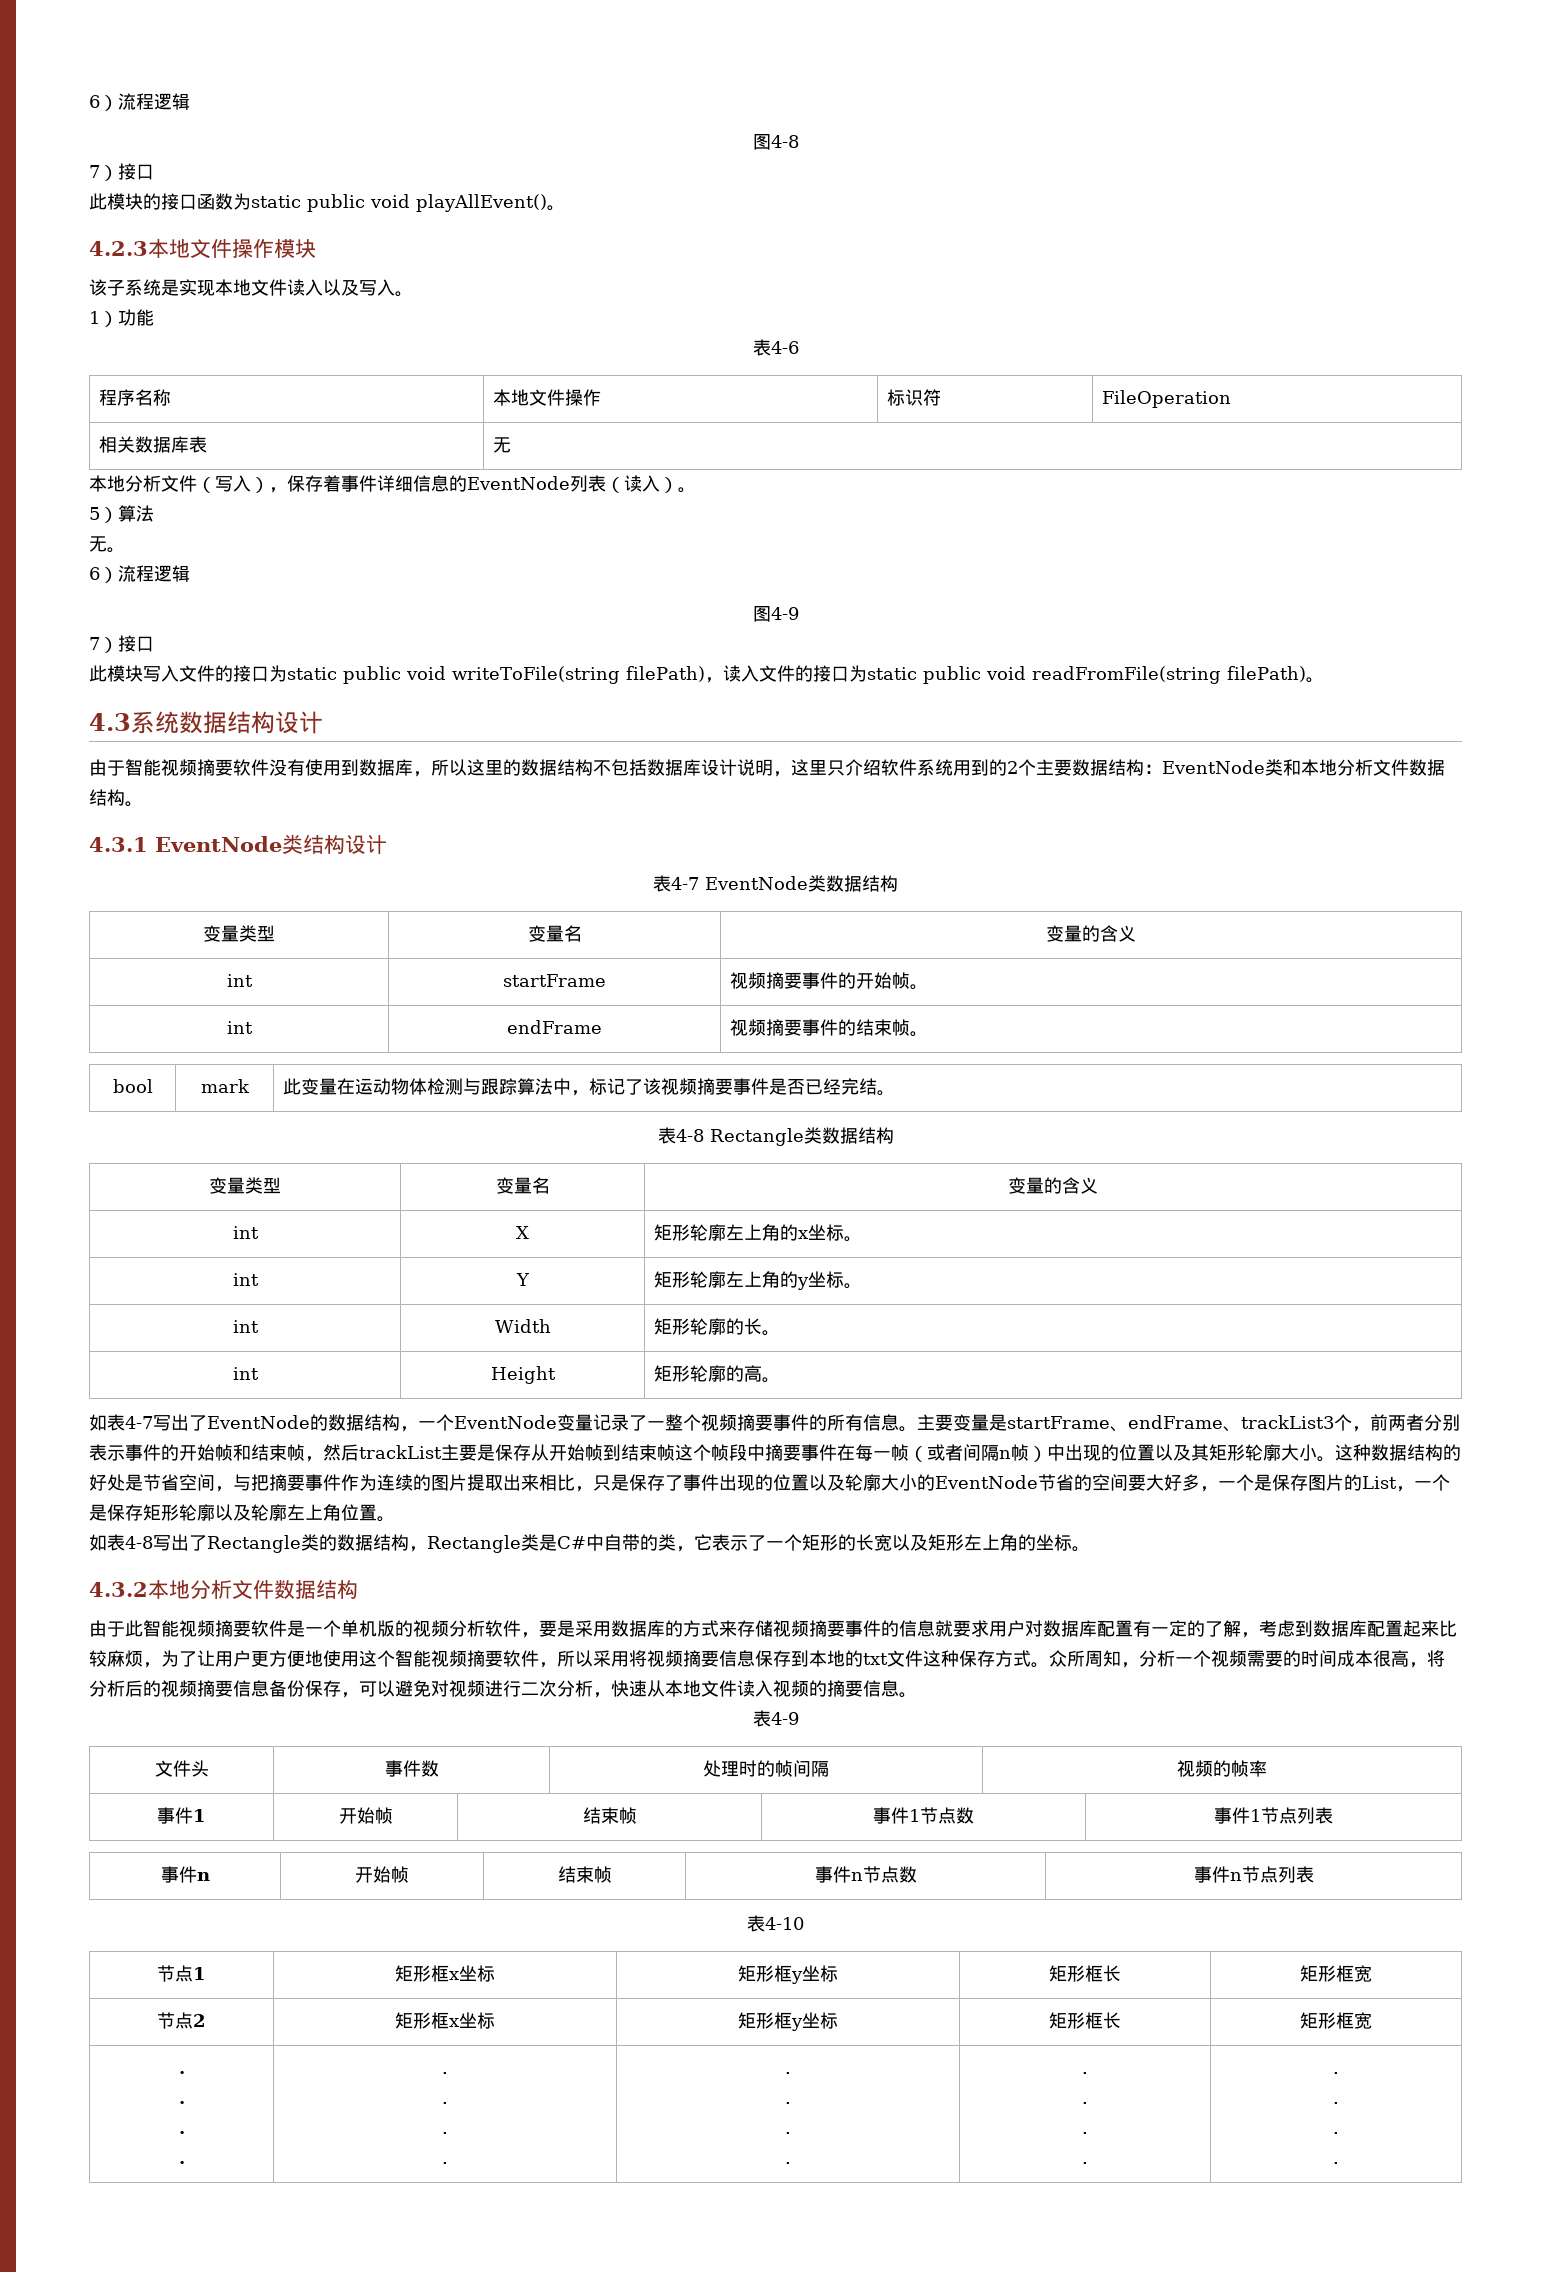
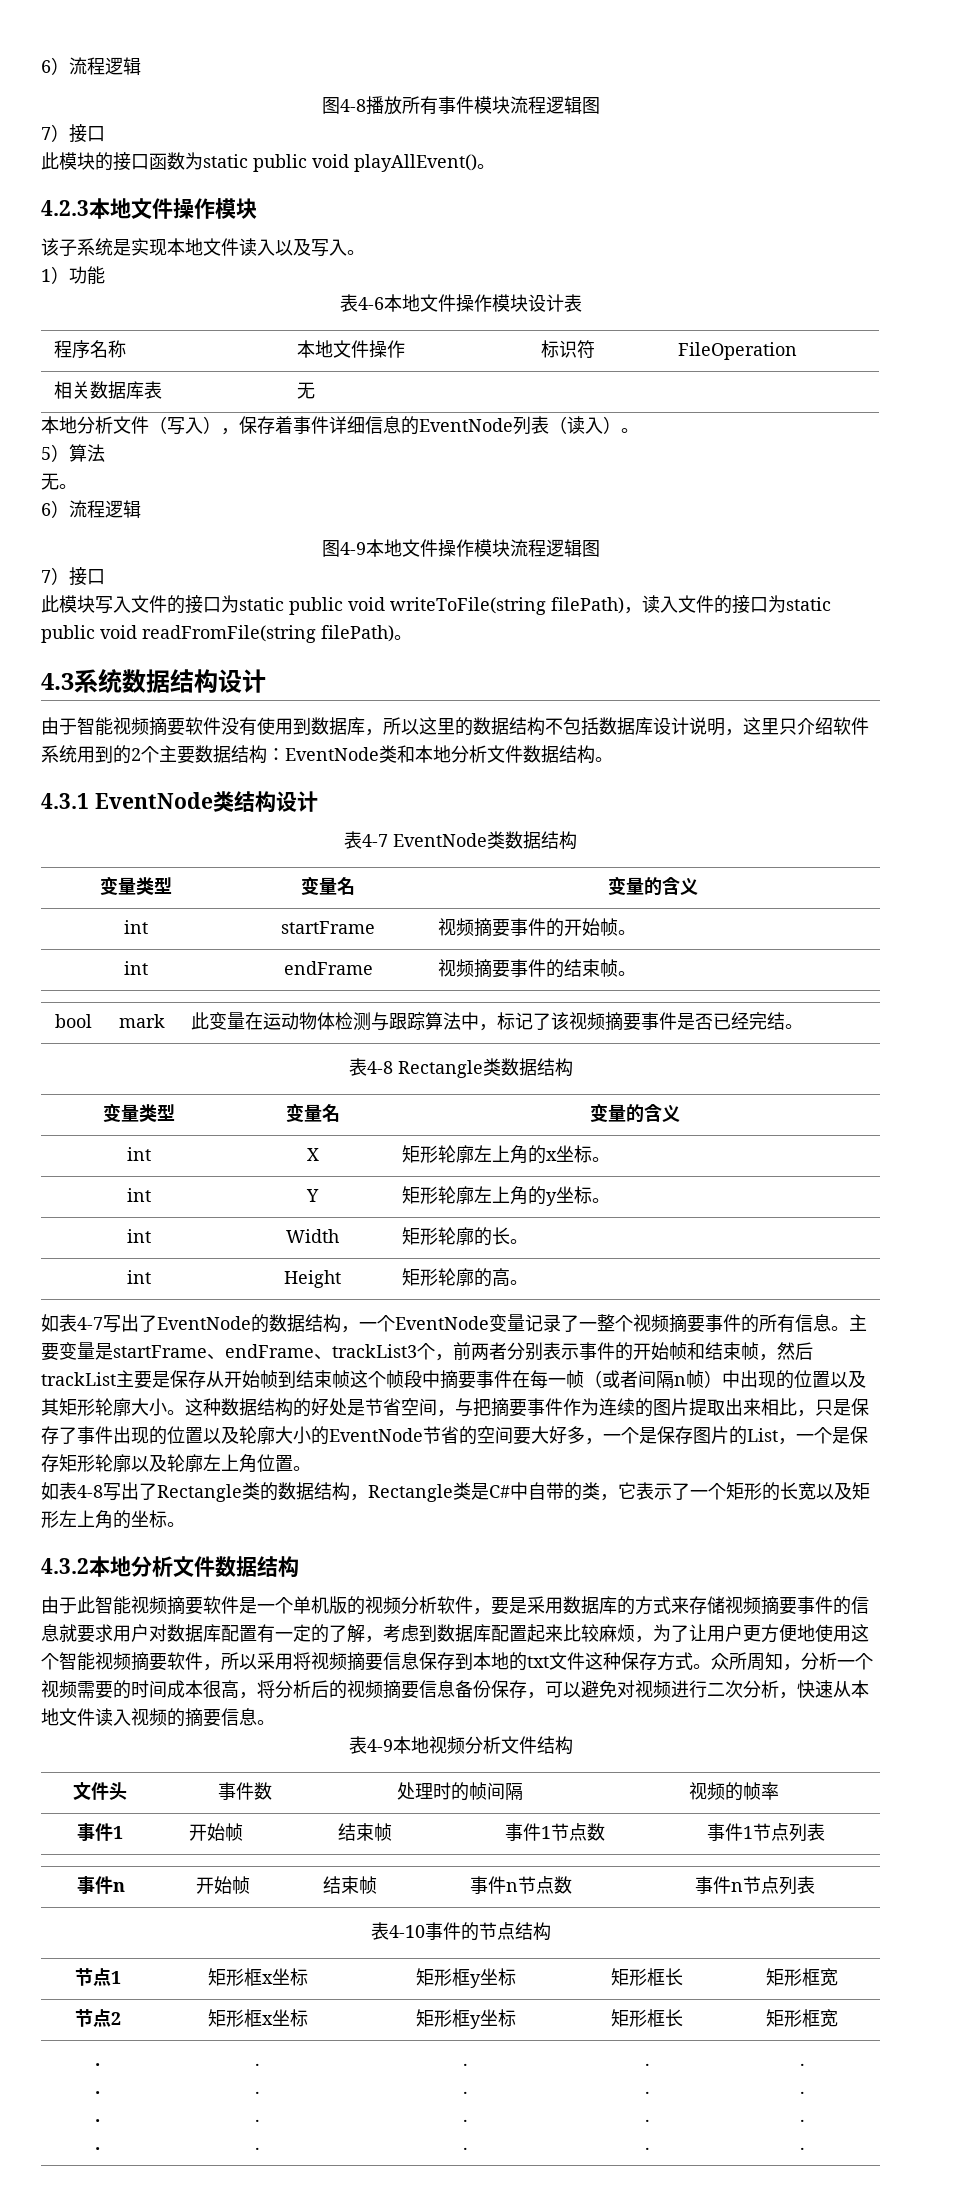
(799, 141) none -> [365,96,600,115] 播放所有事件模块流程逻辑图
(799, 347) none -> [383,294,582,312] 本地文件操作模块设计表
(799, 613) none -> [365,539,600,557] 本地文件操作模块流程逻辑图
(799, 1718) none -> [392,1736,573,1755] 本地视频分析文件结构
(804, 1923) none -> [424,1922,551,1941] 事件的节点结构

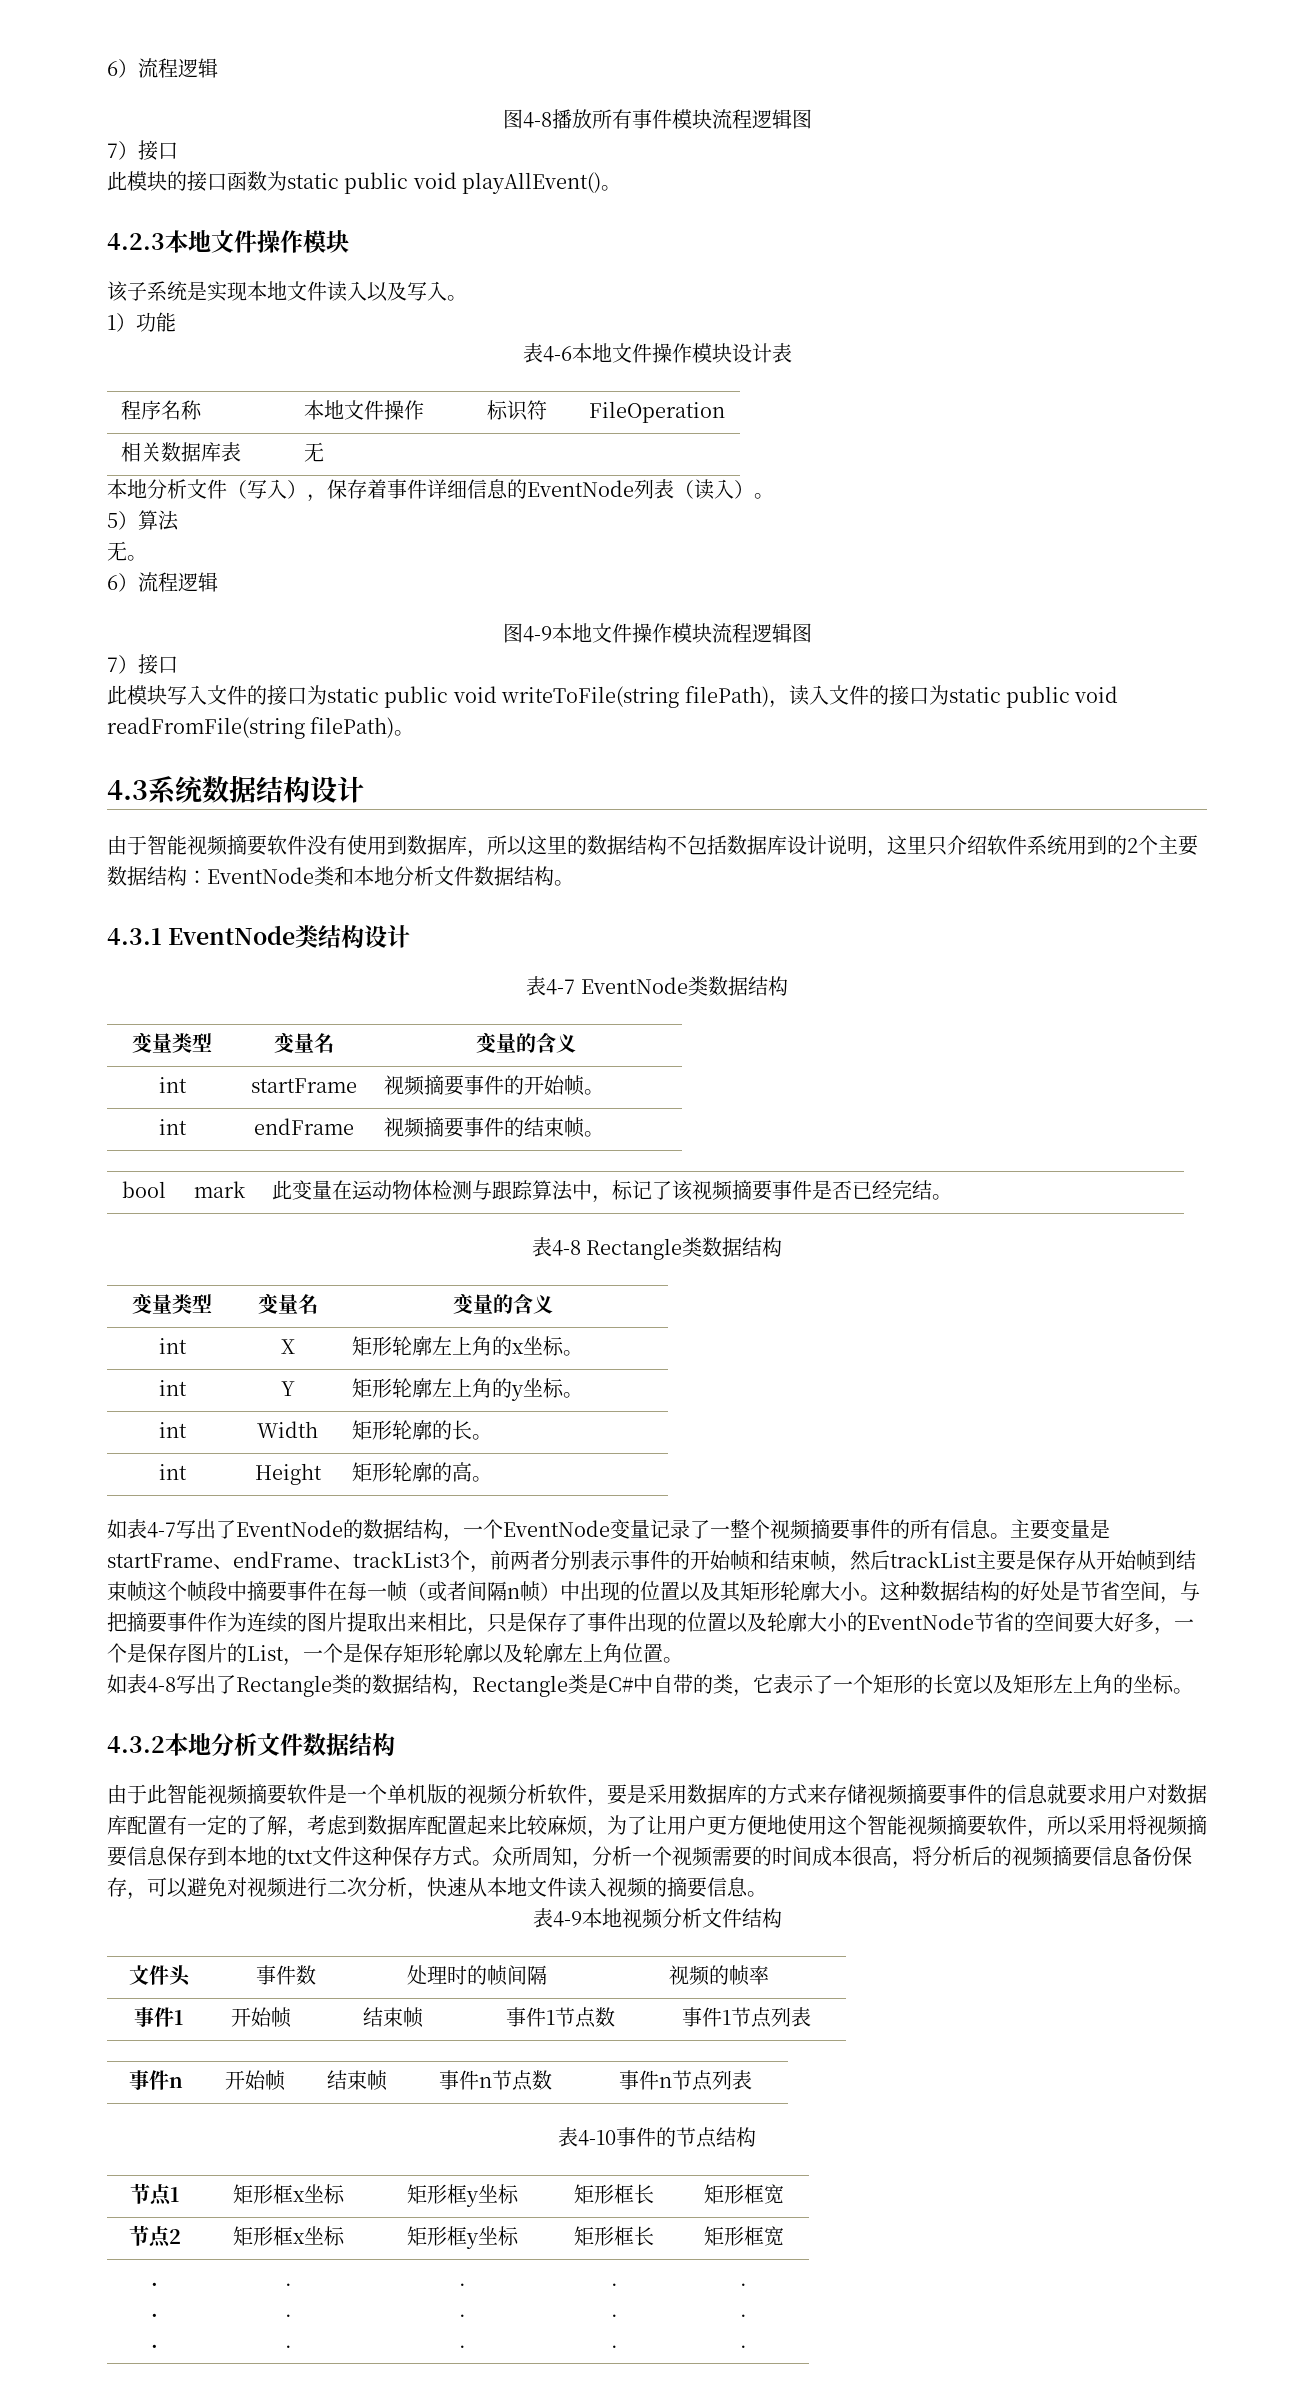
[95,2147,100,2150] [255,2063,260,2066] [255,2091,260,2094] [255,2119,260,2122] [255,2147,260,2150] [463,2063,468,2066] [463,2091,468,2094] [463,2119,468,2122] [463,2147,468,2150] [644,2063,650,2066] [644,2091,650,2094] [644,2119,650,2122] [644,2147,650,2150] [799,2063,805,2066] [799,2091,805,2094] [799,2119,805,2122] [799,2147,805,2150] // . | . // . // . // . | . // . // . // . | . // . // . // . | . // . // . // . -> [285,2283,292,2286] [285,2314,292,2317] [285,2345,292,2348] [458,2283,466,2286] [458,2314,466,2317] [458,2345,466,2348] [610,2283,618,2286] [610,2314,618,2317] [610,2345,618,2348] [740,2283,747,2286] [740,2314,747,2317] [740,2345,747,2348] | . // . // . | . // . // . | . // . // . | . // . // .

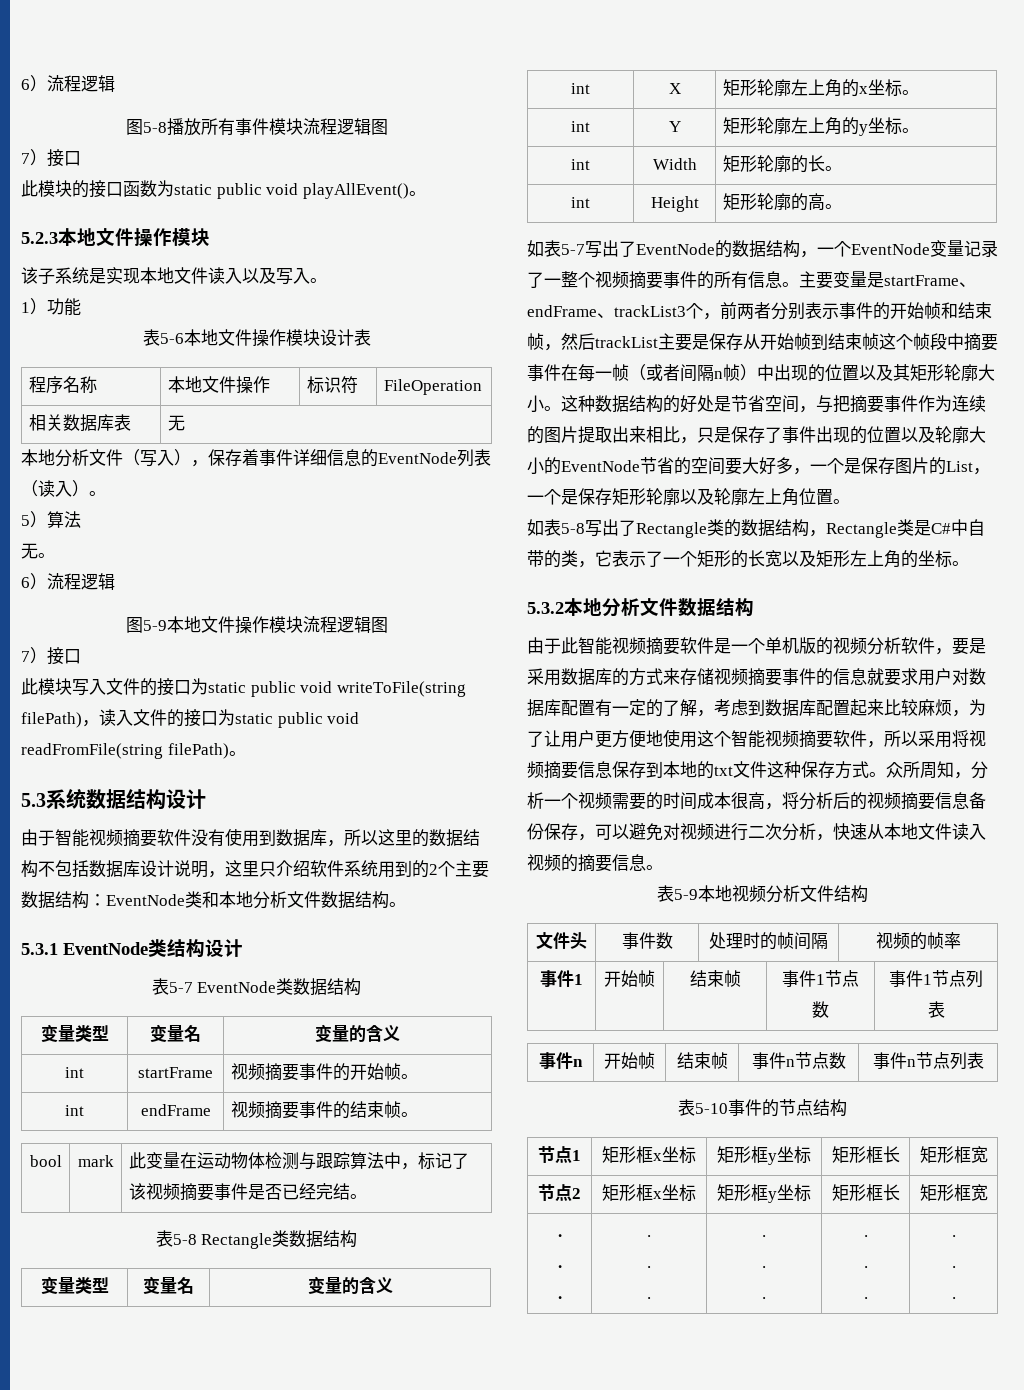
[107,58,218,78] [502,109,552,129] 6）流程逻辑 // 图4-8 -> [21,75,115,92] [125,119,167,135] 6）流程逻辑 // 图5-8
[107,233,165,250] 4.2.3 -> [21,232,58,244] 5.2.3
[542,346,572,362] 4-6 -> [159,333,184,344] 5-6
[522,626,552,642] 4-9 -> [142,620,167,631] 5-9
[107,780,148,800] 4.3 -> [21,793,46,807] 5.3
[107,928,162,945] 4.3.1 -> [21,943,58,955] 5.3.1
[546,979,576,995] 4-7 -> [168,982,193,993] 5-7
[551,1240,581,1256] 4-8 -> [172,1234,197,1245] 5-8
[147,1522,176,1538] 4-7 -> [561,244,585,255] 5-7
[147,1677,176,1693] 4-8 -> [561,523,585,534] 5-8
[107,1736,165,1753] 4.3.2 -> [527,602,564,614] 5.3.2
[552,1911,582,1927] 4-9 -> [674,889,698,900] 5-9
[578,2130,616,2146] 4-10 -> [695,1103,728,1114] 5-10

